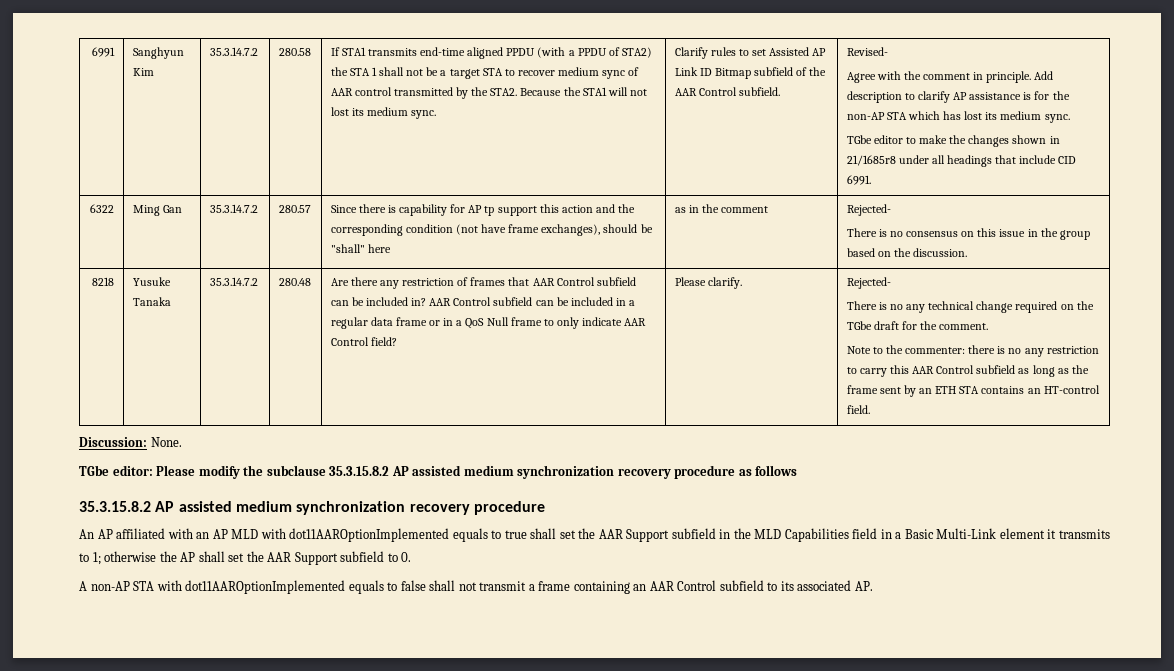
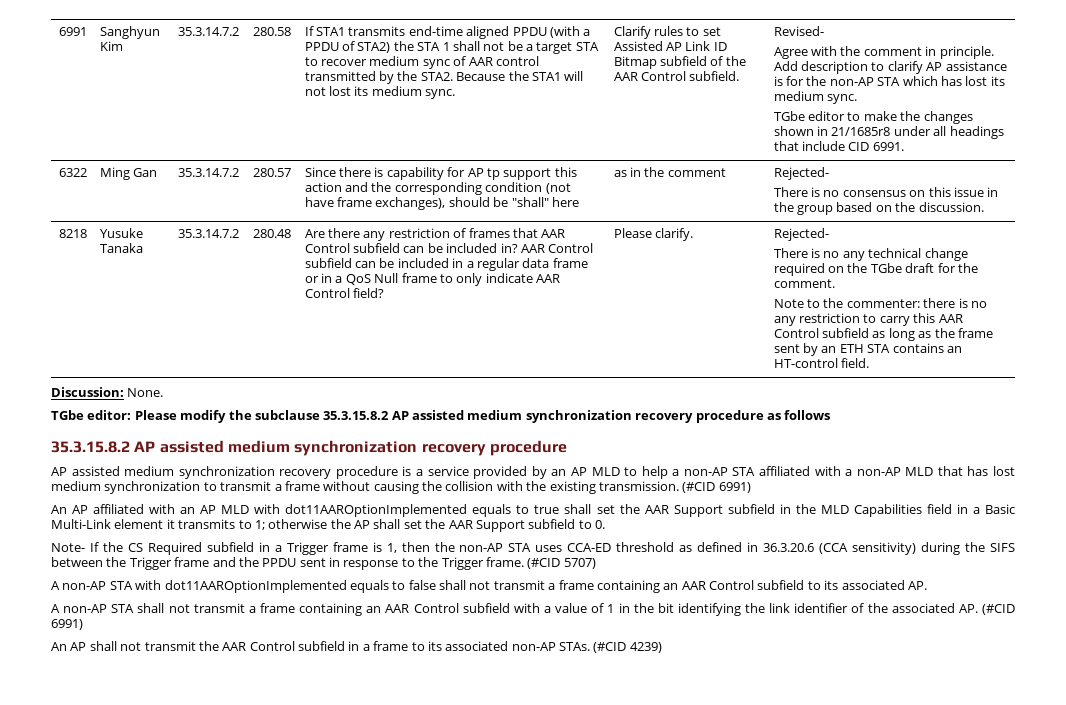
(545, 508) none -> [51,466,1016,479] [51,481,751,494] // AP assisted medium synchronization recovery procedure is a service provided by an AP MLD to help a non-AP STA affiliated with a non-AP MLD that has lost medium synchronization to transmit a frame without causing the collision with the existing transmission. (#CID 6991)
(412, 557) none -> [51,542,1015,555] [51,557,596,570] // Note- If the CS Required subfield in a Trigger frame is 1, then the non-AP STA uses CCA-ED threshold as defined in 36.3.20.6 (CCA sensitivity) during the SIFS between the Trigger frame and the PPDU sent in response to the Trigger frame. (#CID 5707)
(873, 586) none -> [51,603,1015,616] [51,619,83,630] [51,641,662,653] // A non-AP STA shall not transmit a frame containing an AAR Control subfield with a value of 1 in the bit identifying the link identifier of the associated AP. (#CID 6991) // An AP shall not transmit the AAR Control subfield in a frame to its associated non-AP STAs. (#CID 4239)

